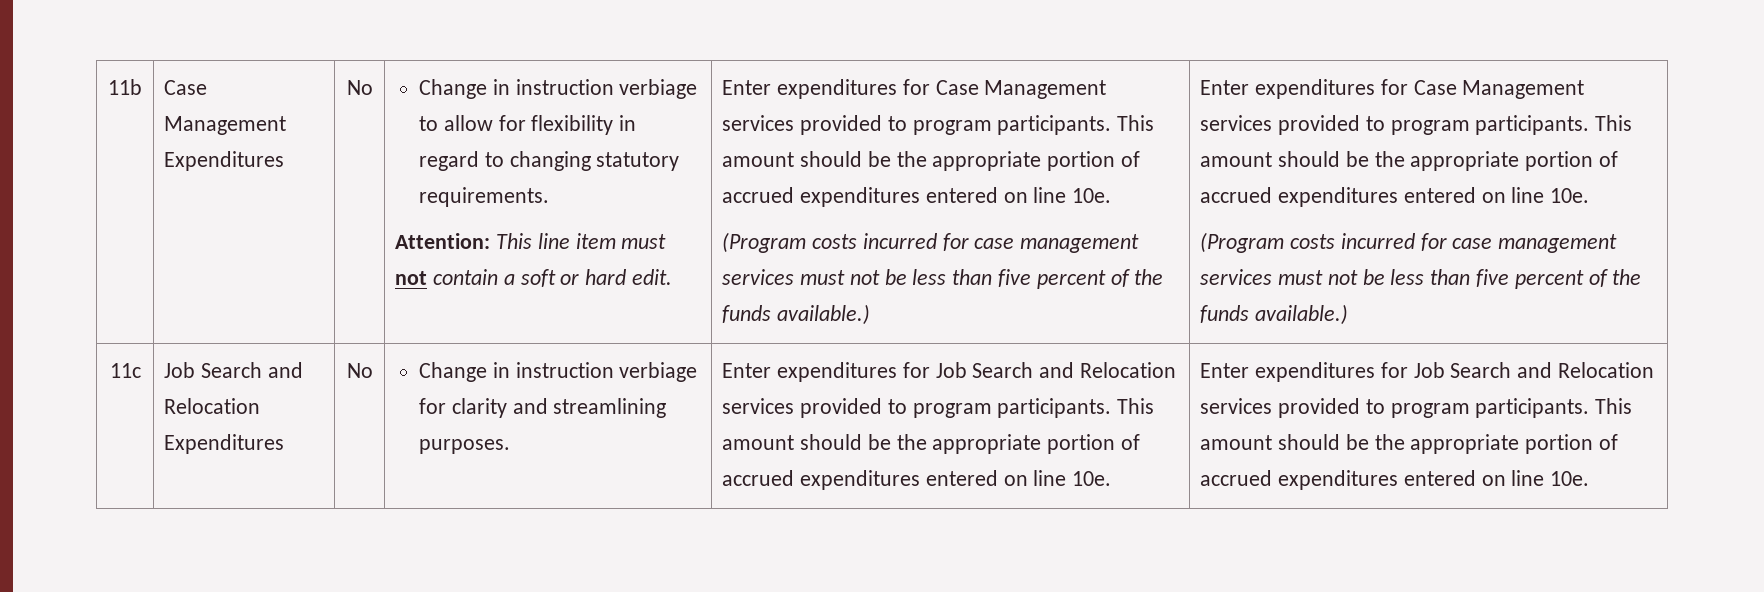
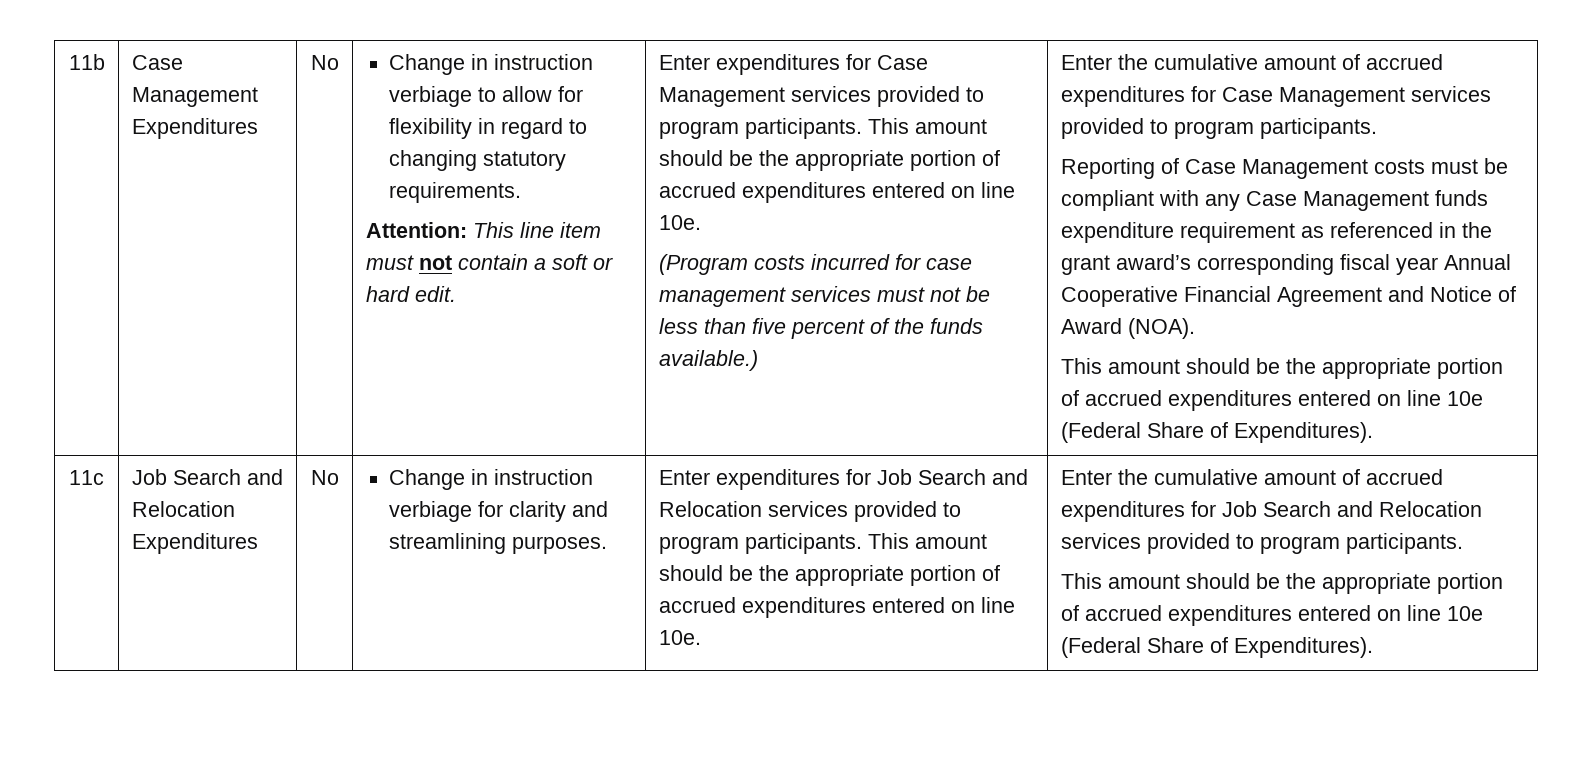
[1255,79,1585,99] [1200,115,1590,135] expenditures for Case Management services provided to program participants. -> [1117,54,1443,70] [1060,86,1491,107] [1060,118,1377,139] [1060,158,1508,179] [1060,190,1488,211] [1060,222,1492,243] [1060,254,1511,275] [1060,286,1516,307] [1060,318,1195,339] the cumulative amount of accrued expenditures for Case Management services provided to program participants. // Reporting of Case Management costs must be compliant with any Case Management funds expenditure requirement as referenced in the grant award’s corresponding fiscal year Annual Cooperative Financial Agreement and Notice of Award (NOA). //
[1550,188,1590,203] [1200,232,1618,253] [1200,269,1642,289] [1200,304,1349,325] 10e. // (Program costs incurred for case management services must not be less than five percent of the funds available.) -> [1446,391,1483,406] [1060,422,1373,443] 10e (Federal Share of Expenditures).
(1250, 370) none -> [1117,469,1443,485] the cumulative amount of accrued
(1590, 408) none -> (1463, 543) //
[1550,471,1590,486] 10e. -> [1446,606,1483,621] [1060,637,1373,658] 10e (Federal Share of Expenditures).

